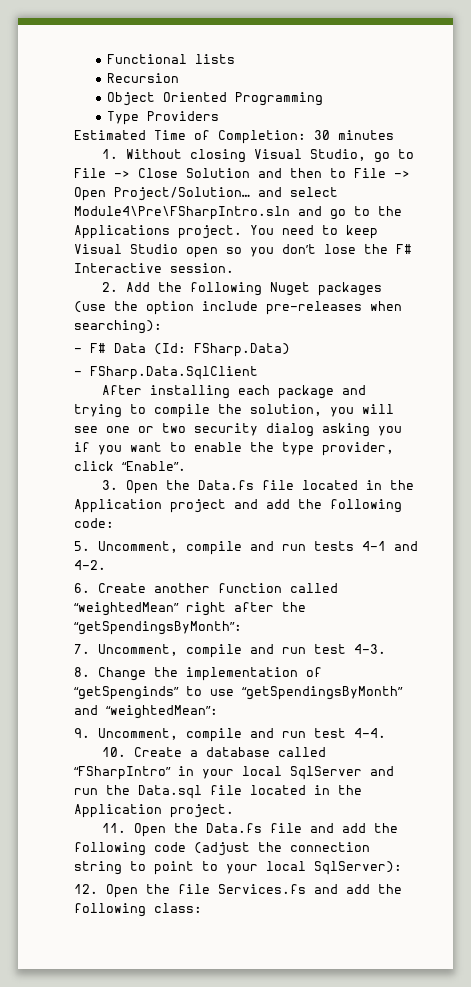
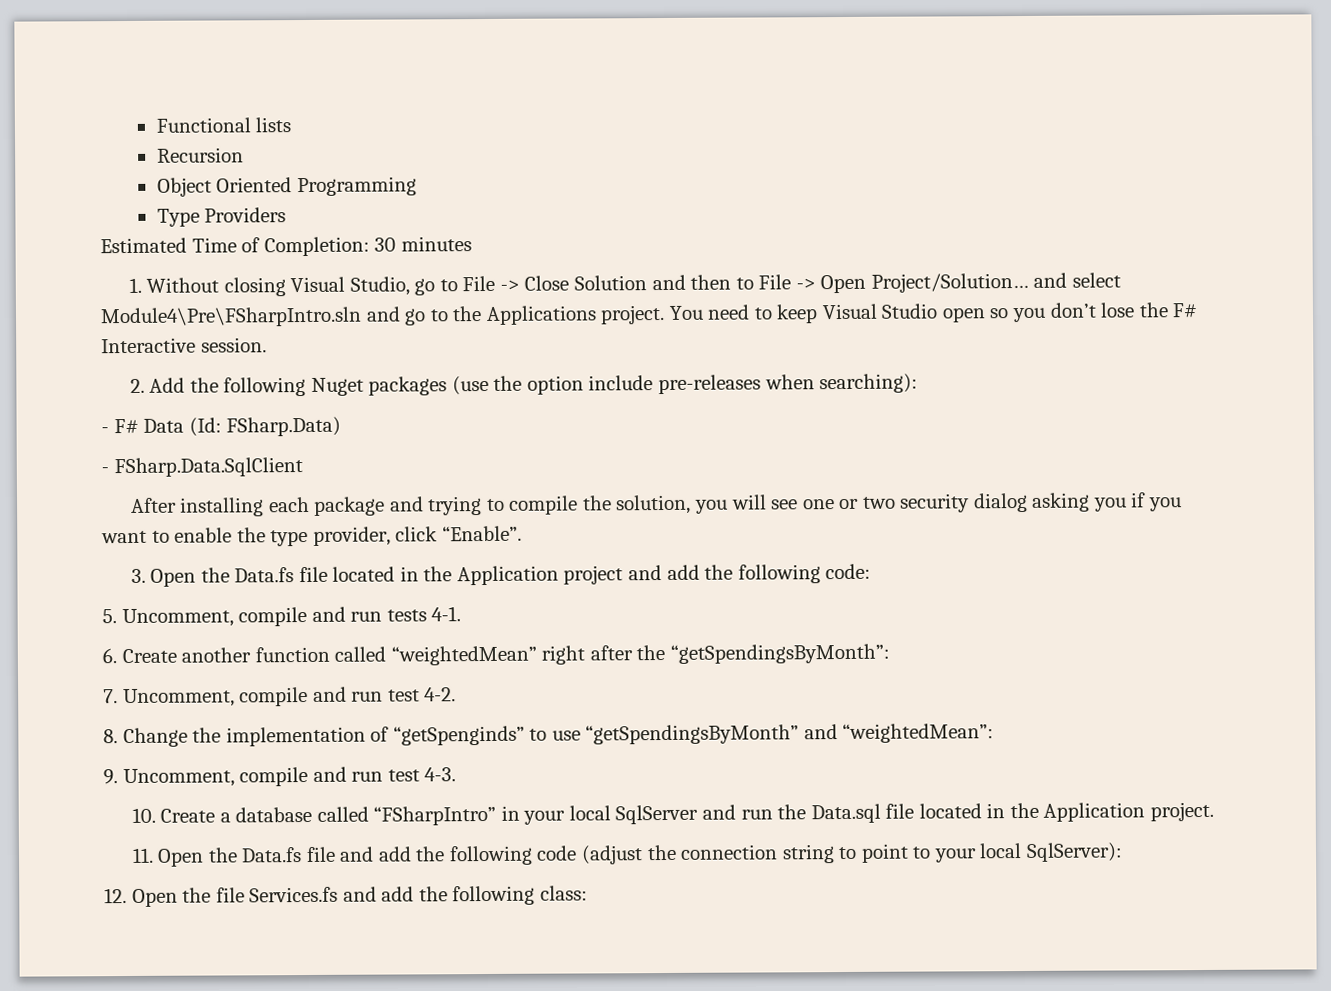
[362,541,418,551] [74,560,106,570] 4-1 and 4-2. -> [431,606,462,622] 4-1.
[354,644,386,654] 4-3. -> [424,687,457,702] 4-2.
[354,728,386,738] 4-4. -> [424,767,457,782] 4-3.

